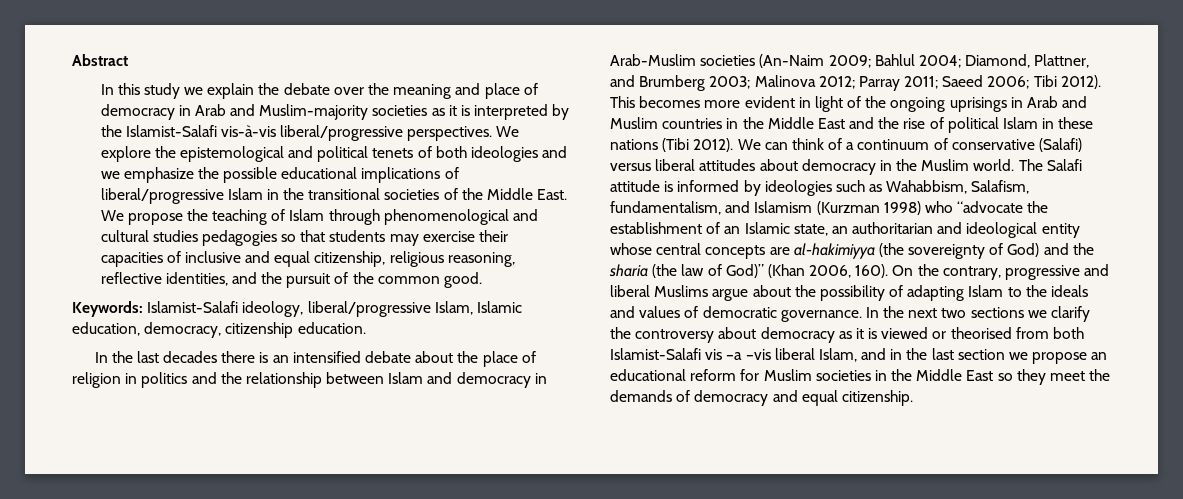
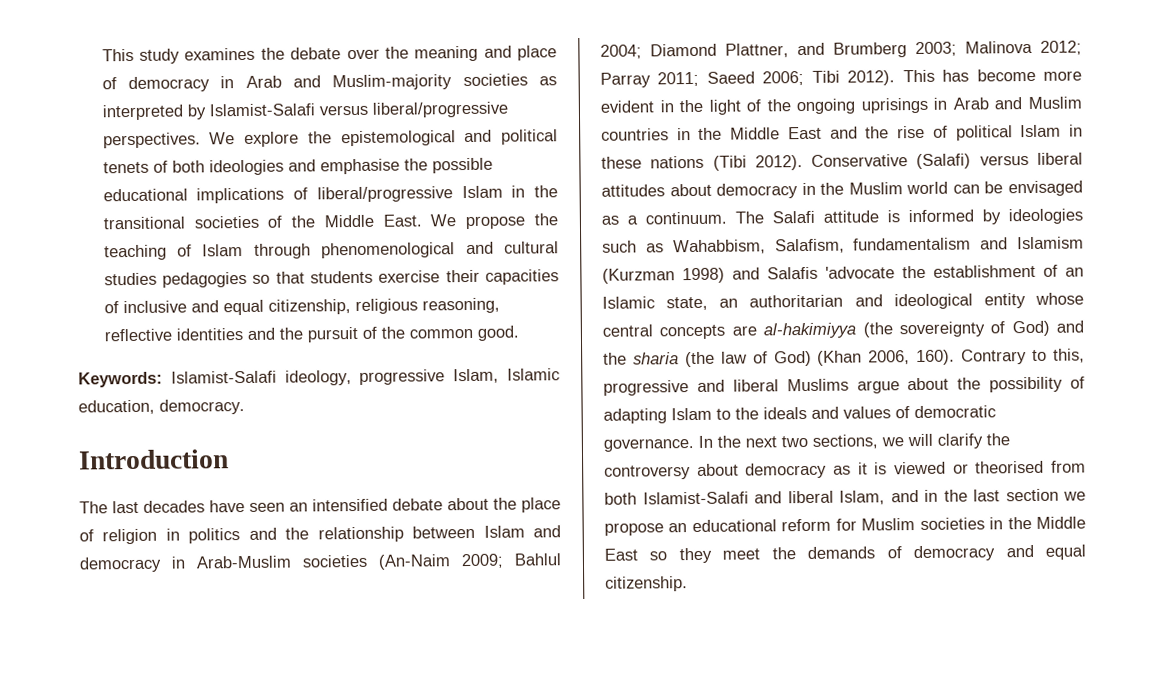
[72,54,128,66] [100,83,255,99] Abstract // In this study we explain -> [101,47,256,64] This study examines
[448,104,570,120] [100,125,276,137] it is interpreted by the Islamist-Salafi vis-à-vis -> [101,103,368,121] interpreted by Islamist-Salafi versus
[100,167,194,183] we emphasize -> [319,158,400,175] emphasise
[389,234,419,246] may -> (374, 277) none
[165,272,228,286] identities, -> [175,328,243,341] identities
[307,301,431,317] liberal/progressive -> [359,369,446,385] progressive
[144,322,366,338] [94,351,269,363] democracy, citizenship education. // In the last decades there is -> [159,398,245,415] [78,449,229,470] [79,500,285,514] democracy. // Introduction // The last decades have seen
[965,54,1031,68] Diamond, -> [650,43,717,57] Diamond
[639,96,701,108] becomes -> [942,68,1036,82] has become
(811, 102) none -> [679,99,704,113] the
[737,138,1035,150] We can think of a continuum of conservative -> [811,154,909,167] Conservative
[973,159,1015,171] world. -> [906,180,1083,197] [601,211,727,225] world can be envisaged as a continuum.
[610,201,721,215] fundamentalism, -> [853,237,972,251] fundamentalism
[924,201,1024,213] who “advocate -> [732,266,895,280] and Salafis 'advocate
[725,264,764,278] God)” -> [773,350,812,367] God)
[892,264,1001,280] On the contrary, -> [961,348,1085,365] Contrary to this,
[970,307,1047,318] sections we -> [812,433,933,449] sections, we will
[705,349,771,360] vis –a –vis -> [754,491,782,504] and

